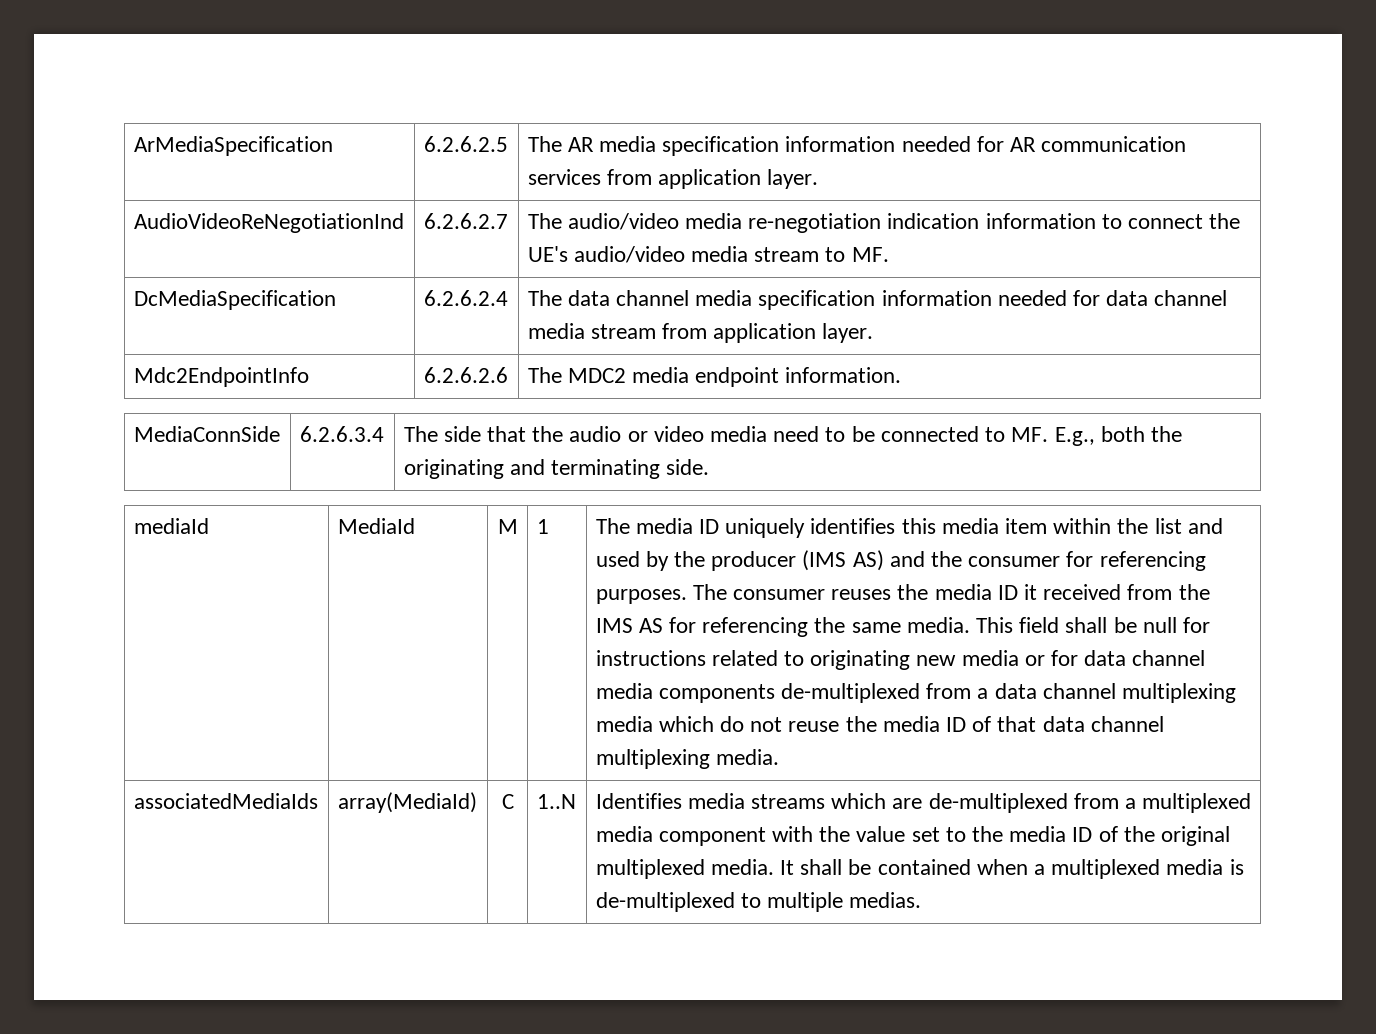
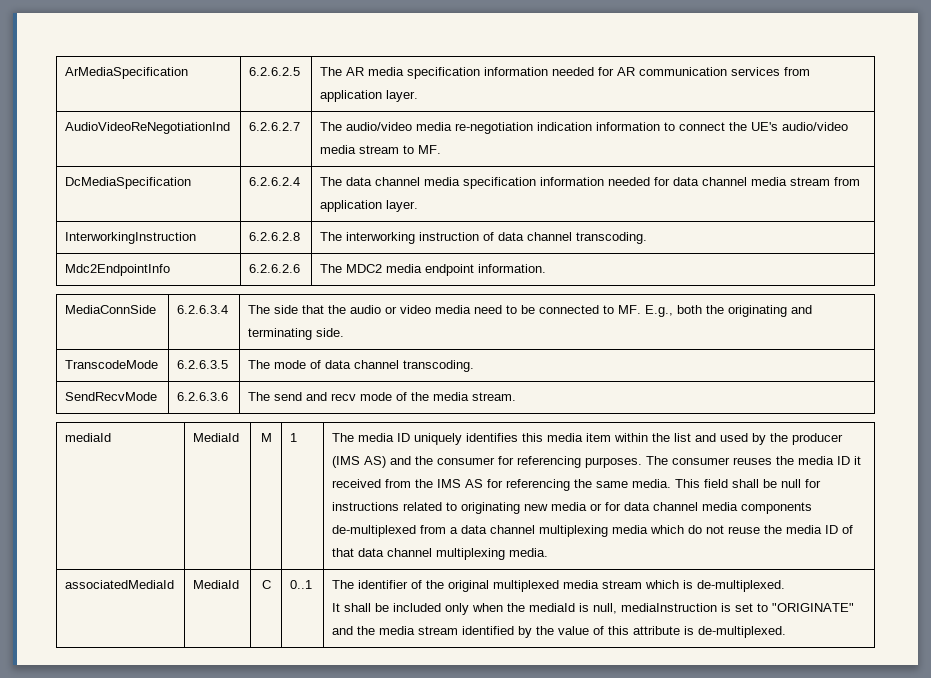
(874, 333) none -> [65,232,197,244] [249,232,301,241] [320,232,648,244] // InterworkingInstruction | 6.2.6.2.8 | The interworking instruction of data channel transcoding.
(710, 467) none -> [65,360,159,369] [177,360,229,369] [248,360,475,372] [65,392,158,401] [177,392,229,401] [248,392,517,401] // TranscodeMode | 6.2.6.3.5 | The mode of data channel transcoding. // SendRecvMode | 6.2.6.3.6 | The send and recv mode of the media stream.
[133,793,318,809] [337,792,477,813] associatedMediaIds | array(MediaId) -> [65,580,175,589] [193,580,240,589] associatedMediaId | MediaId
[536,794,576,809] [595,793,1252,813] [595,826,1231,846] [595,859,1244,879] [595,892,922,912] 1..N | Identifies media streams which are de-multiplexed from a multiplexed media component with the value set to the media ID of the original multiplexed media. It shall be contained when a multiplexed media is de-multiplexed to multiple medias. -> [290,580,313,589] [332,580,786,592] [332,603,855,615] [332,626,787,638] 0..1 | The identifier of the original multiplexed media stream which is de-multiplexed. // It shall be included only when the mediaId is null, mediaInstruction is set to "ORIGINATE" and the media stream identified by the value of this attribute is de-multiplexed.

